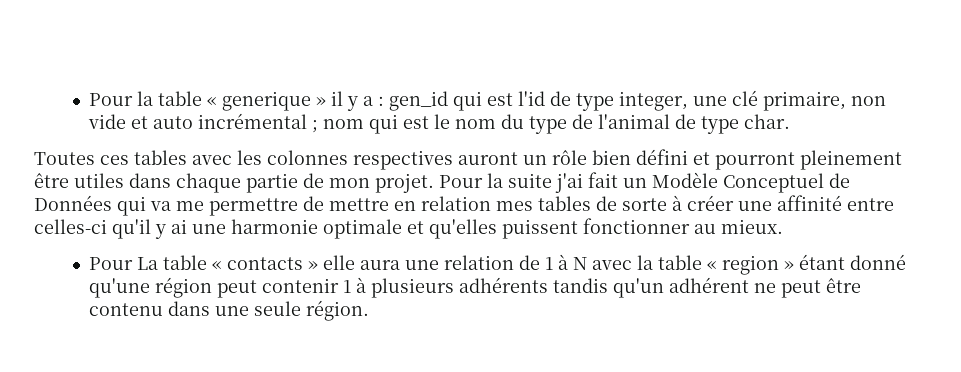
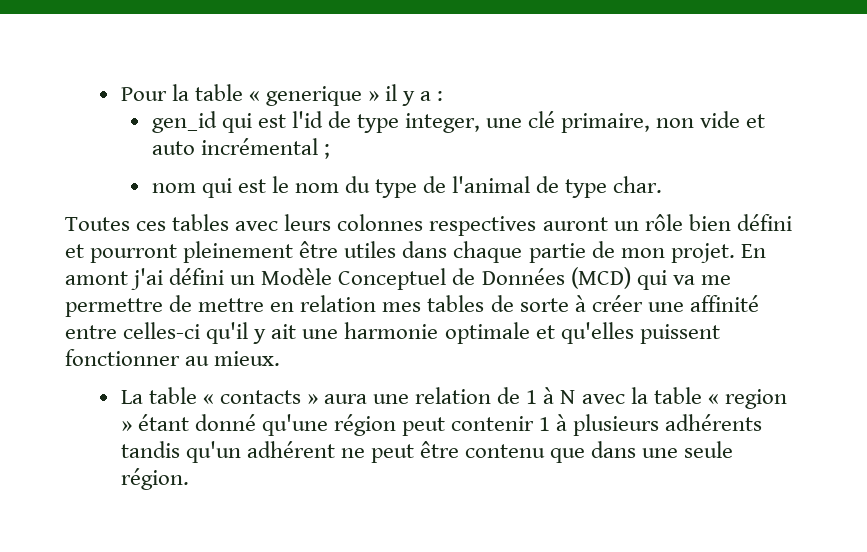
(384, 101) none -> (444, 96) //
(318, 126) none -> (330, 151) //
[237,150,262,165] les -> [284,214,332,231] leurs
[439,172,618,193] Pour la suite j'ai fait -> [740,244,766,258] [65,268,225,290] En amont j'ai défini
(112, 203) none -> [570,267,631,289] (MCD)
[171,219,187,234] ai -> [271,324,297,339] ait
[88,257,133,270] Pour -> (281, 358) none
[322,255,355,270] elle -> (318, 399) none
(163, 309) none -> [550,448,586,463] que

